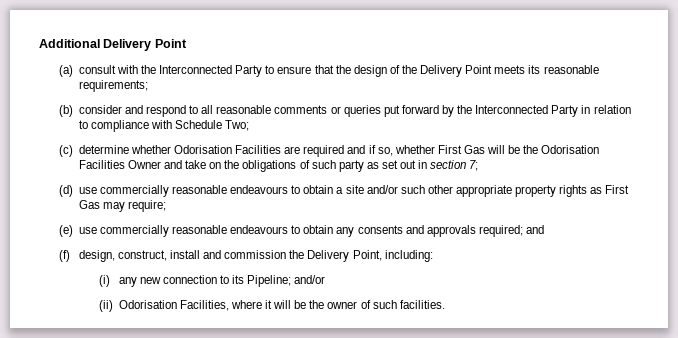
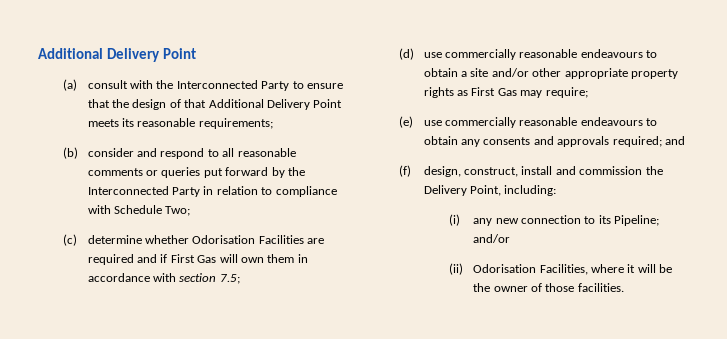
[402,65,418,74] the -> [184,99,264,108] that Additional
[377,145,435,156] so, whether -> (168, 258) none
[508,145,600,154] [78,160,479,172] be the Odorisation Facilities Owner and take on the obligations of such party as set out in section 7; -> [240,254,308,263] [87,273,240,284] own them in accordance with section 7.5;
[400,185,425,194] such -> (529, 72) none
[372,300,397,309] such -> [545,283,575,292] those

